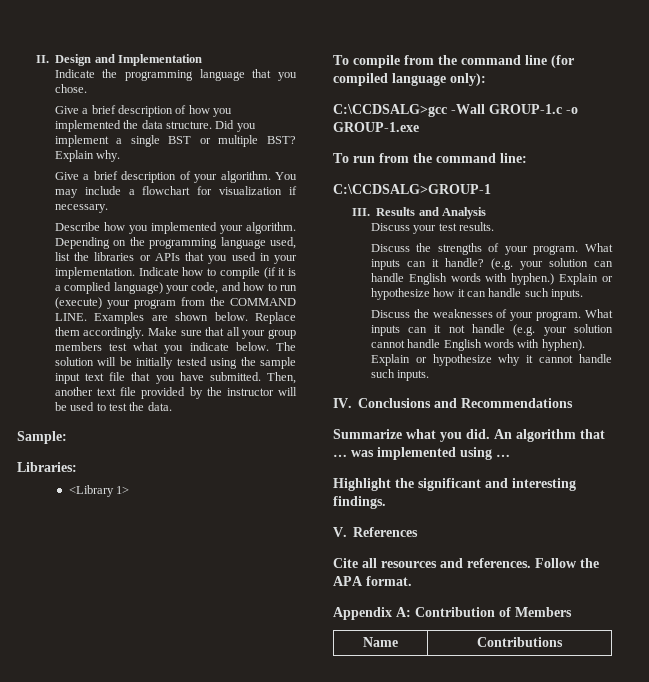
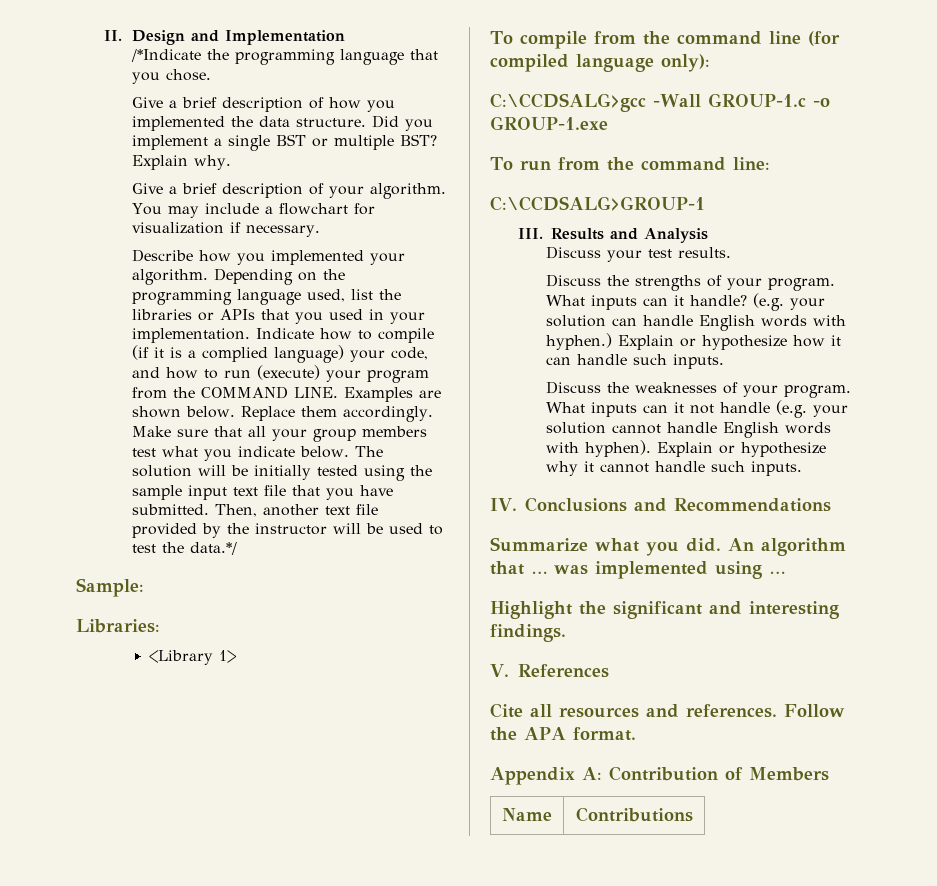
[54,69,95,78] Indicate -> [130,49,201,62] /*Indicate
[147,402,172,411] data. -> [189,542,237,555] data.*/

